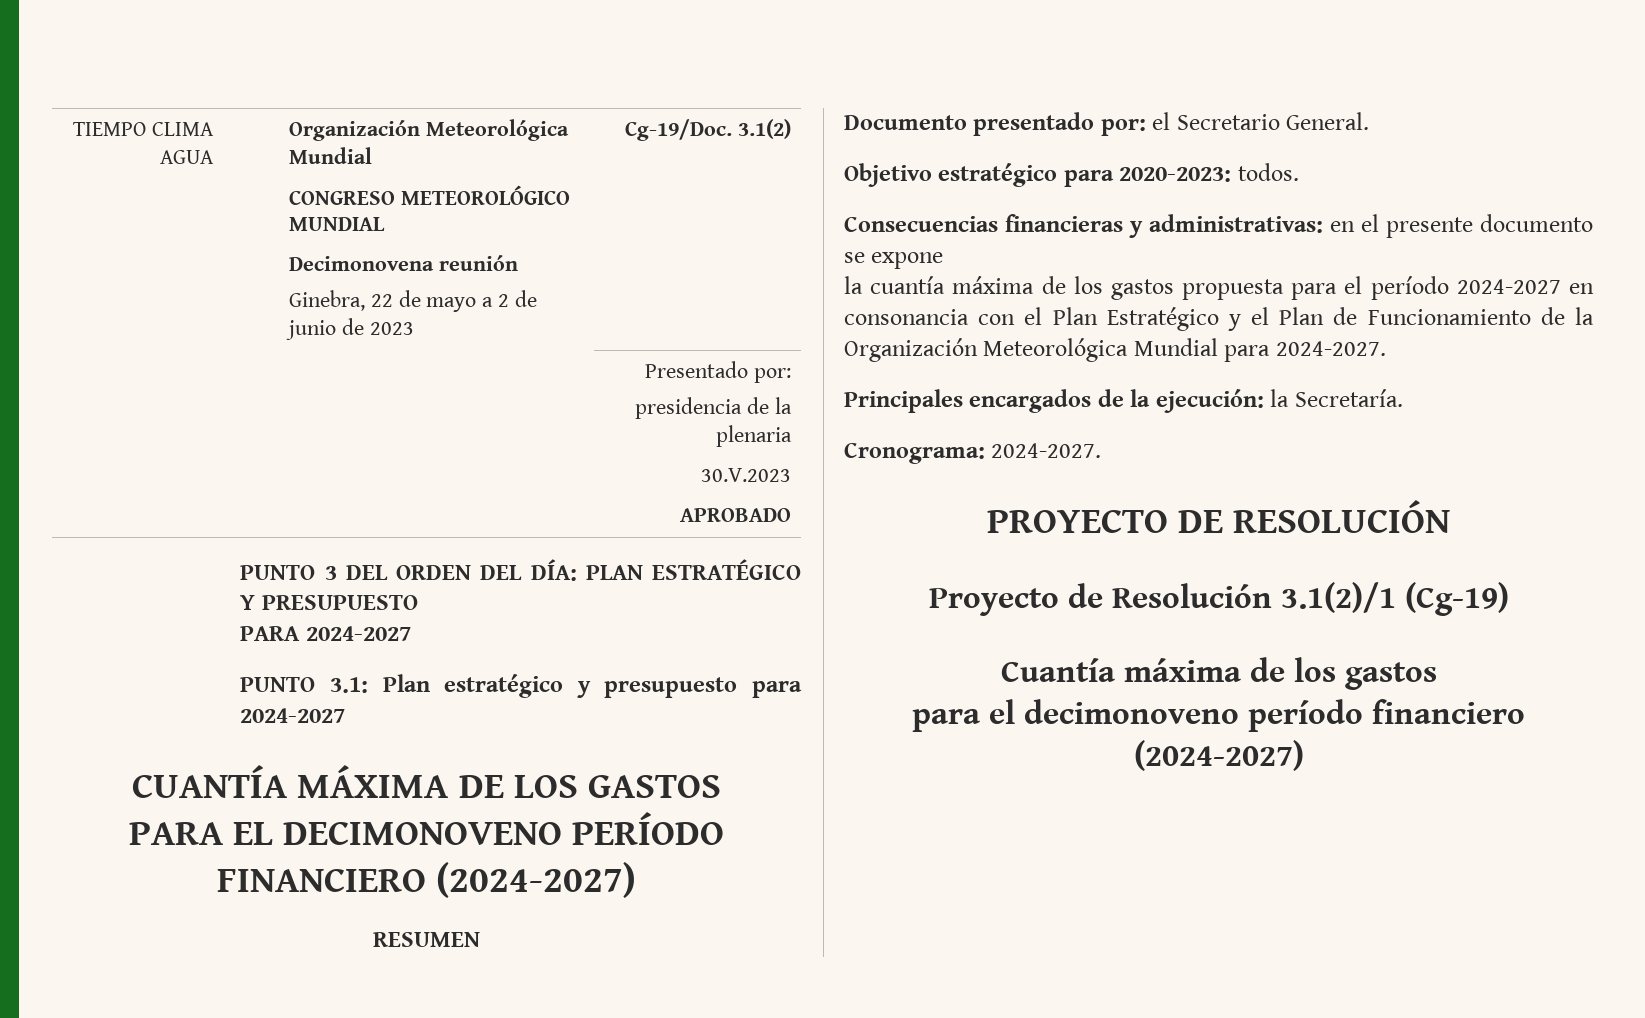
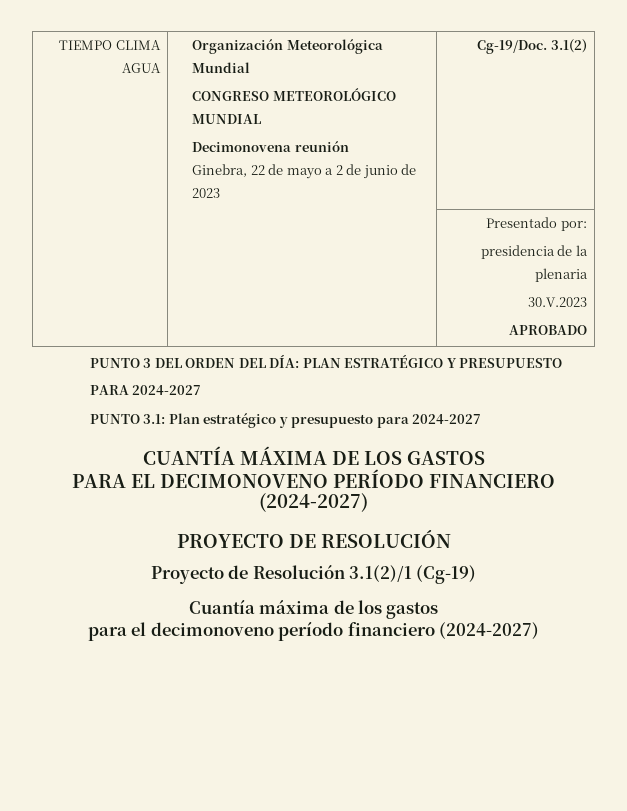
[373,932,480,947] [844,112,1370,136] [844,163,1299,187] [844,214,1593,238] [844,252,944,269] [844,276,1594,300] [844,307,1594,331] [844,338,1386,362] [844,389,1403,413] [844,443,1102,464] // RESUMEN // Documento presentado por: el Secretario General. // Objetivo estratégico para 2020-2023: todos. // Consecuencias financieras y administrativas: en el presente documento se expone // la cuantía máxima de los gastos propuesta para el período 2024-2027 en consonancia con el Plan Estratégico y el Plan de Funcionamiento de la Organización Meteorológica Mundial para 2024-2027. // Principales encargados de la ejecución: la Secretaría. // Cronograma: 2024-2027. -> (368, 502) none

